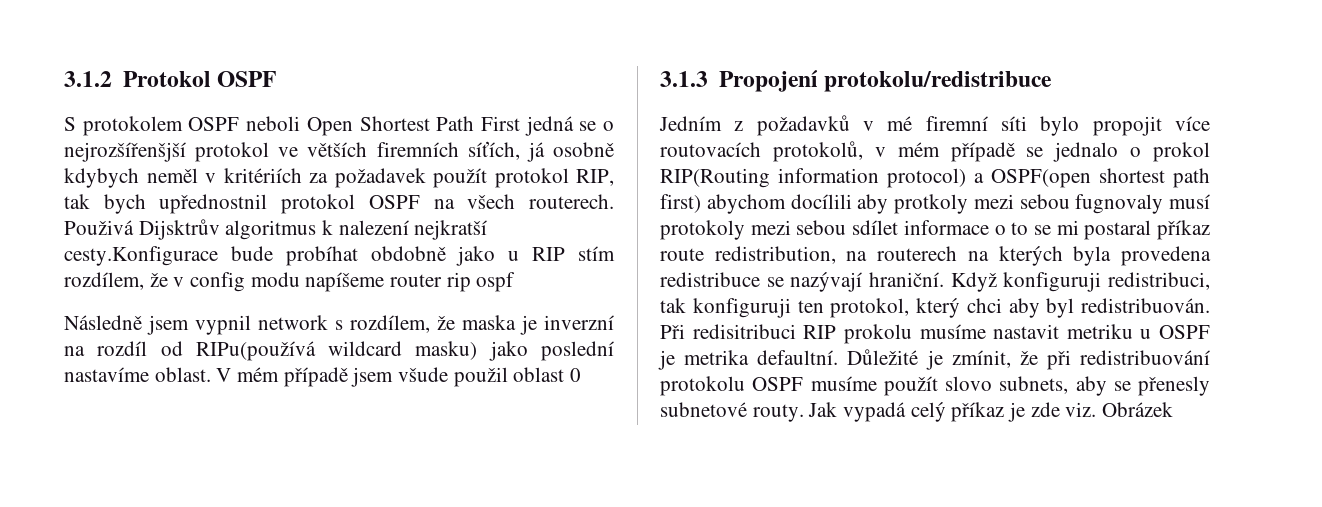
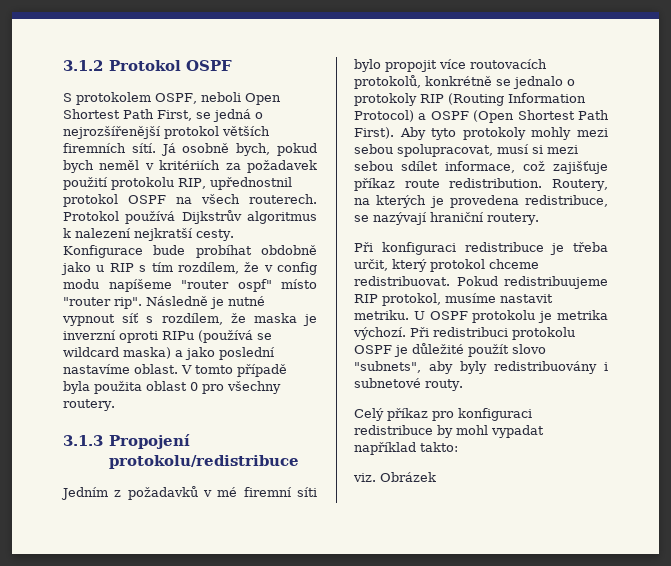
[188,117,240,131] OSPF -> [155,93,197,104] OSPF,
[480,116,614,136] [64,141,614,162] [64,168,139,188] First jedná se o nejrozšířenšjší protokol ve větších firemních síťích, já osobně kdybych -> [157,109,263,122] [63,126,270,139] [63,143,317,156] [63,160,94,173] First, se jedná o nejrozšířenější protokol větších firemních sítí. Já osobně bych, pokud bych
[433,168,614,188] [64,194,146,214] použít protokol RIP, tak bych -> [63,177,206,190] použití protokolu RIP,
[64,219,220,240] Použivá Dijsktrův -> [63,210,242,224] Protokol používá Dijkstrův
[64,246,218,266] cesty.Konfigurace -> [196,229,234,241] [63,245,143,258] cesty. Konfigurace
[577,246,615,261] stím -> [139,262,173,272] s tím
[390,272,516,292] [64,315,328,335] router rip ospf // Následně jsem vypnil network -> [181,279,317,292] [63,296,265,309] [62,313,140,326] "router ospf" místo "router rip". Následně je nutné vypnout síť
[64,341,478,361] na rozdíl od RIPu(používá wildcard masku) -> [119,330,272,343] [63,347,183,359] oproti RIPu (používá se wildcard maska) a
[237,367,508,387] mém případě jsem všude použil -> [195,364,287,377] [63,381,142,394] tomto případě byla použita
(582, 375) none -> [202,381,281,394] [63,399,115,411] pro všechny routery.
[874,142,1210,162] [660,168,1210,188] [660,194,1210,214] [660,220,1210,240] [660,246,1211,266] [660,272,1210,292] [660,298,1210,318] [660,324,1210,344] [658,349,1210,370] [660,376,1210,396] [660,402,1060,422] v mém případě se jednalo o prokol RIP(Routing information protocol) a OSPF(open shortest path first) abychom docílili aby protkoly mezi sebou fugnovaly musí protokoly mezi sebou sdílet informace o to se mi postaral příkaz route redistribution, na routerech na kterých byla provedena redistribuce se nazývají hraniční. Když konfiguruji redistribuci, tak konfiguruji ten protokol, který chci aby byl redistribuován. Při redisitribuci RIP prokolu musíme nastavit metriku u OSPF je metrika defaultní. Důležité je zmínit, že při redistribuování protokolu OSPF musíme použít slovo subnets, aby se přenesly subnetové routy. Jak vypadá celý příkaz je zde -> [425,76,575,89] [354,93,586,106] [354,110,609,123] [354,127,608,140] [354,144,578,157] [354,161,608,174] [354,178,609,191] [354,195,608,208] [354,212,539,225] [354,242,608,255] [354,259,539,272] [354,276,608,289] [354,293,553,306] [354,310,608,323] [353,327,575,340] [354,343,546,357] [354,361,608,374] [354,378,463,391] [354,408,532,421] [354,425,544,438] [354,442,458,455] konkrétně se jednalo o protokoly RIP (Routing Information Protocol) a OSPF (Open Shortest Path First). Aby tyto protokoly mohly mezi sebou spolupracovat, musí si mezi sebou sdílet informace, což zajišťuje příkaz route redistribution. Routery, na kterých je provedena redistribuce, se nazývají hraniční routery. // Při konfiguraci redistribuce je třeba určit, který protokol chceme redistribuovat. Pokud redistribuujeme RIP protokol, musíme nastavit metriku. U OSPF protokolu je metrika výchozí. Při redistribuci protokolu OSPF je důležité použít slovo "subnets", aby byly redistribuovány i subnetové routy. // Celý příkaz pro konfiguraci redistribuce by mohl vypadat například takto: //

